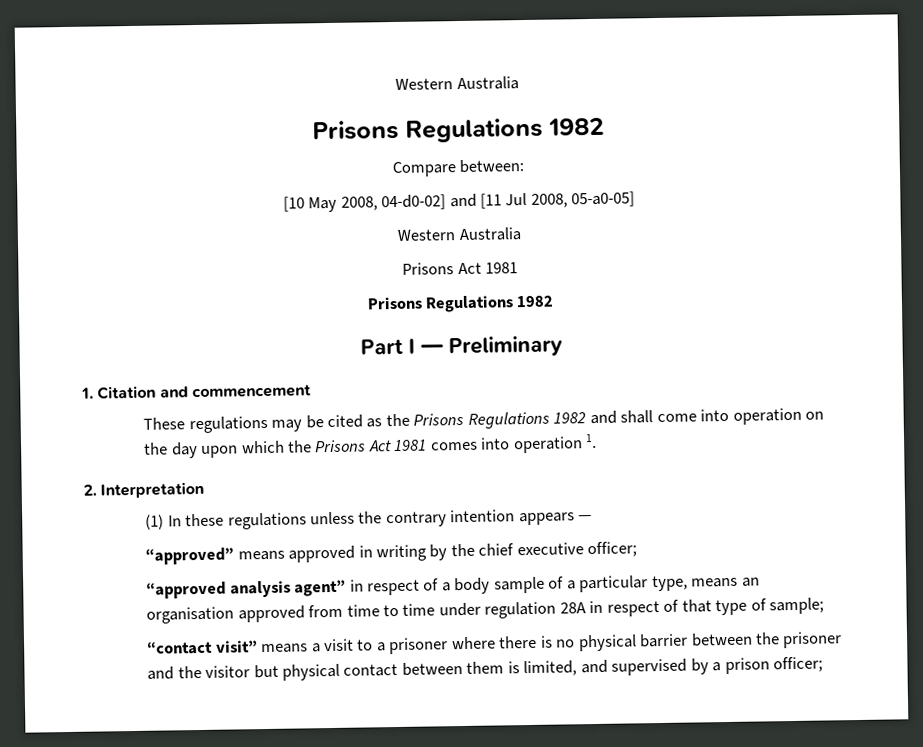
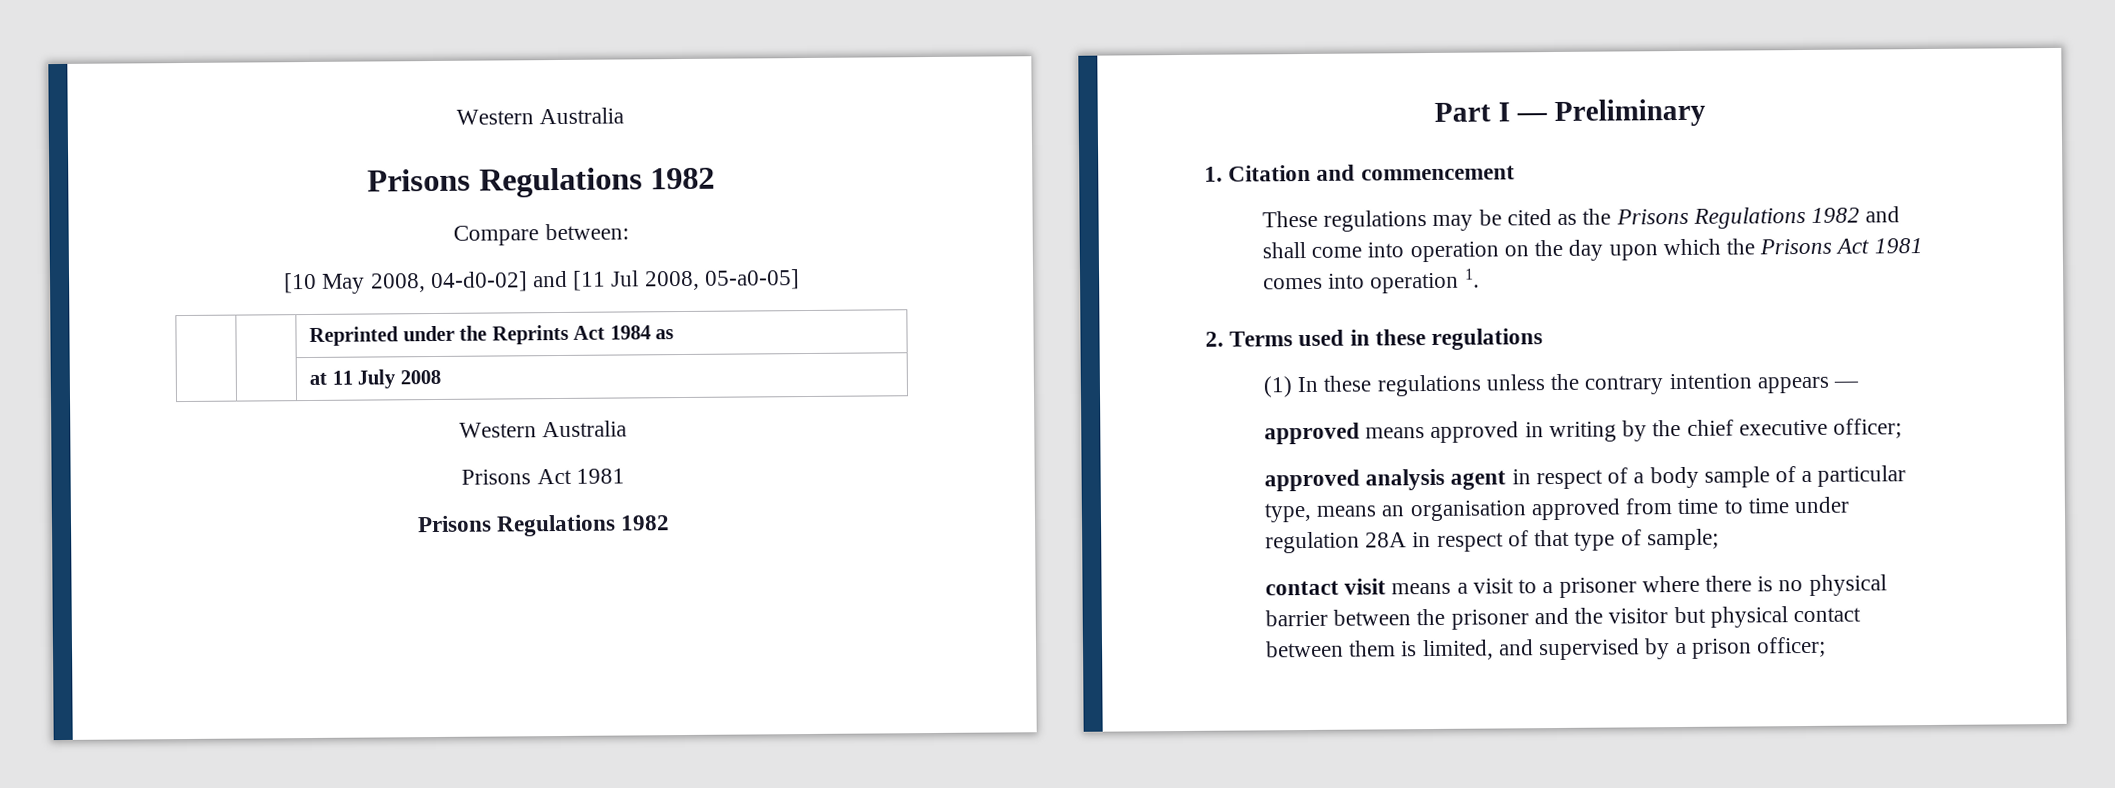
(636, 199) none -> [309,324,675,347] [309,369,441,389] // | | Reprinted under the Reprints Act 1984 as // | | at 11 July 2008
[100,481,205,499] Interpretation -> [1229,328,1544,350] Terms used in these regulations
[145,547,235,565] “approved” -> [1264,422,1361,445] approved
[146,579,347,599] “approved analysis agent” -> [1264,468,1507,492] approved analysis agent
[147,640,258,655] “contact visit” -> [1265,578,1387,596] contact visit

